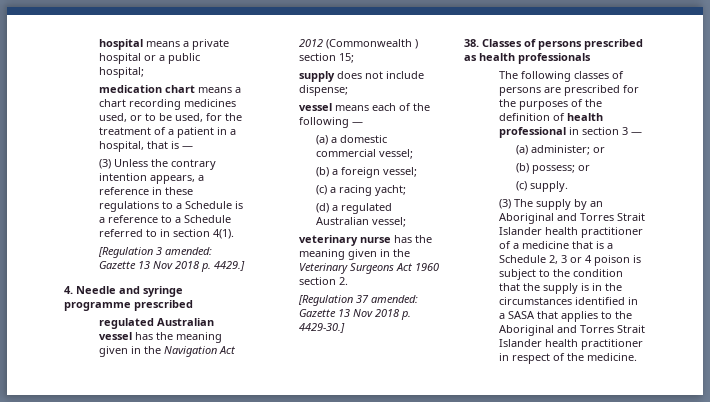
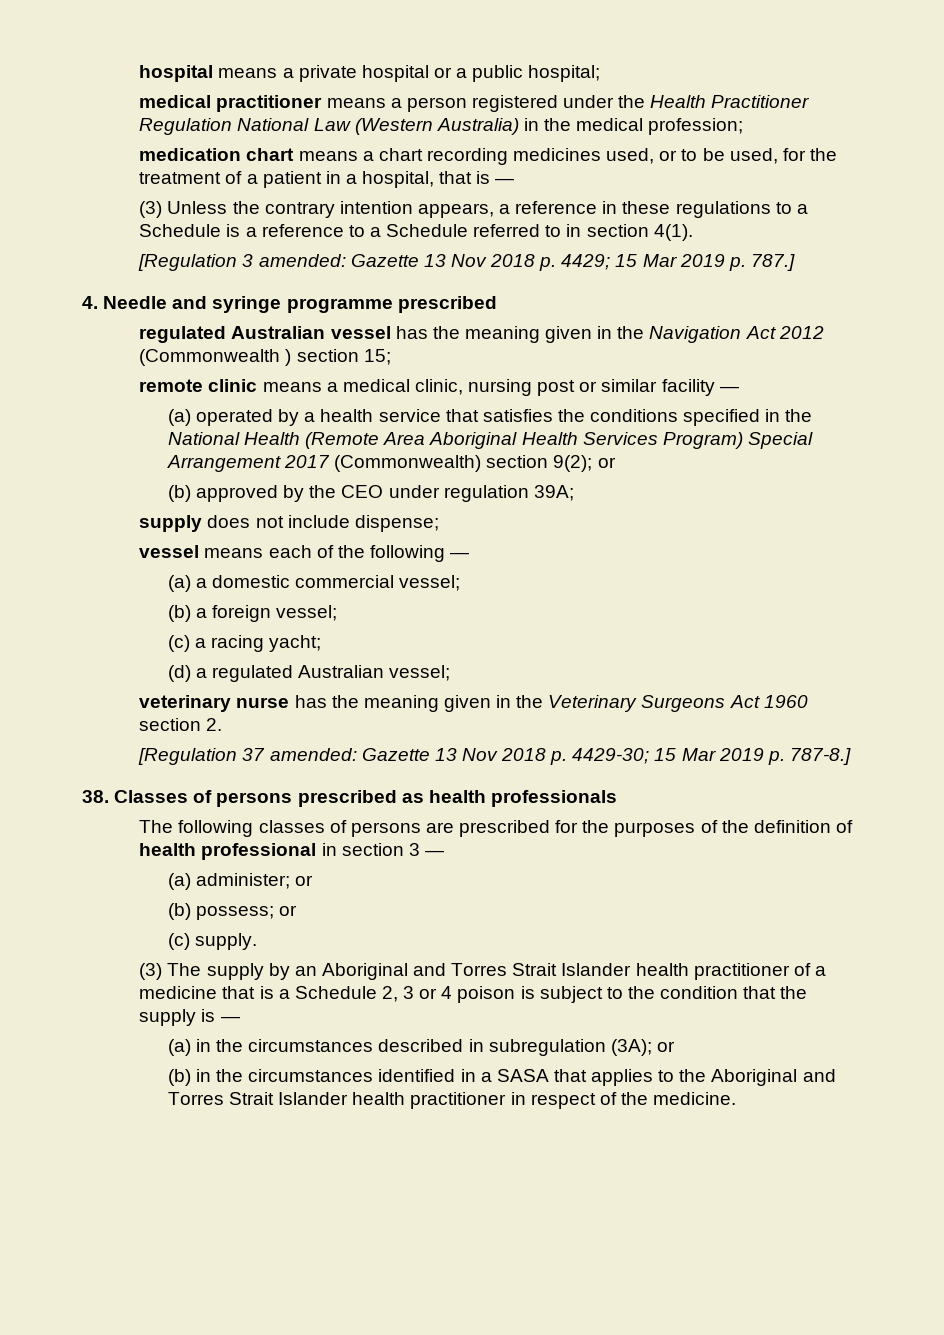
(144, 72) none -> [139,95,810,112] [139,118,744,135] // medical practitioner means a person registered under the Health Practitioner Regulation National Law (Western Australia) in the medical profession;
[213,261,245,271] 4429.] -> [561,254,795,271] 4429; 15 Mar 2019 p. 787.]
(354, 58) none -> [139,379,739,396] [167,409,813,426] [167,432,813,449] [166,455,616,472] [167,485,574,502] // remote clinic means a medical clinic, nursing post or similar facility — // (a) operated by a health service that satisfies the conditions specified in the National Health (Remote Area Aboriginal Health Services Program) Special Arrangement 2017 (Commonwealth) section 9(2); or // (b) approved by the CEO under regulation 39A;
[298,323,345,333] 4429-30.] -> [572,748,851,765] 4429-30; 15 Mar 2019 p. 787-8.]
(589, 287) none -> [220,1016,240,1022] [167,1039,675,1056] [167,1069,191,1086] — // (a) in the circumstances described in subregulation (3A); or // (b)

